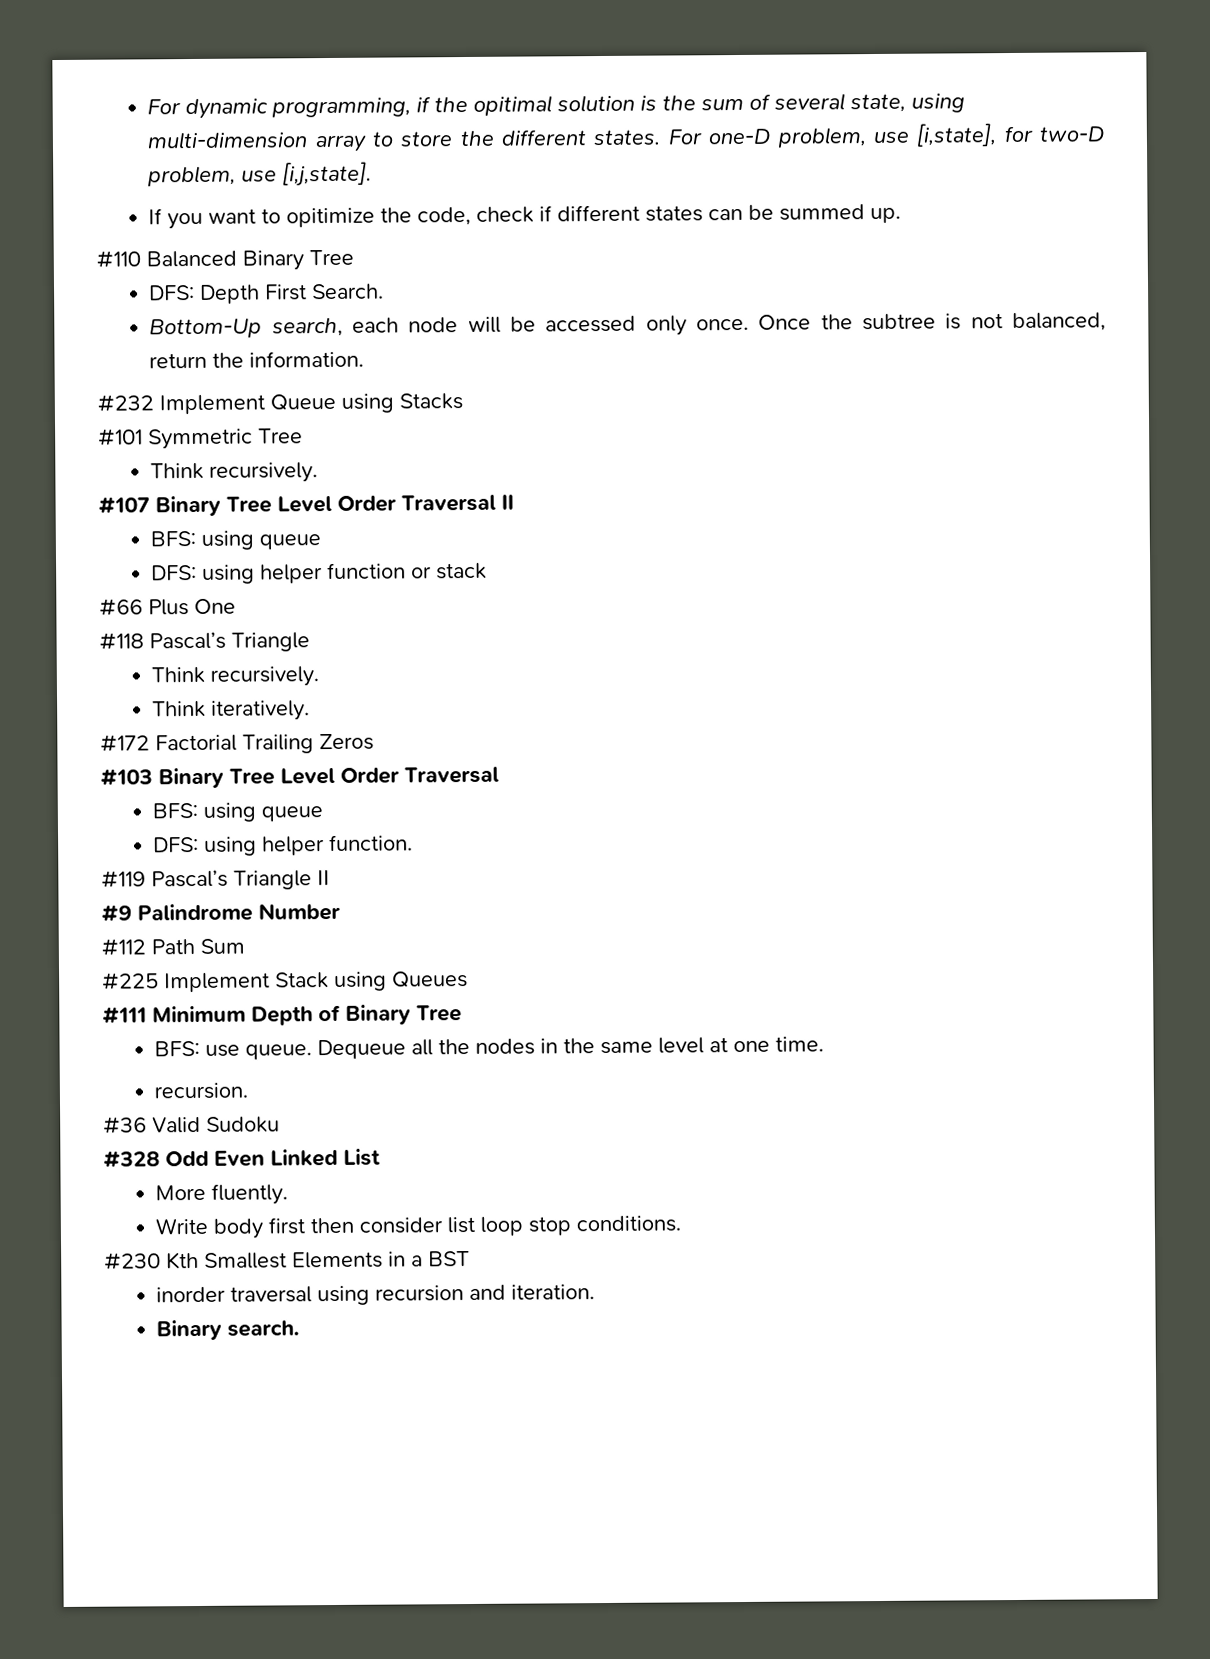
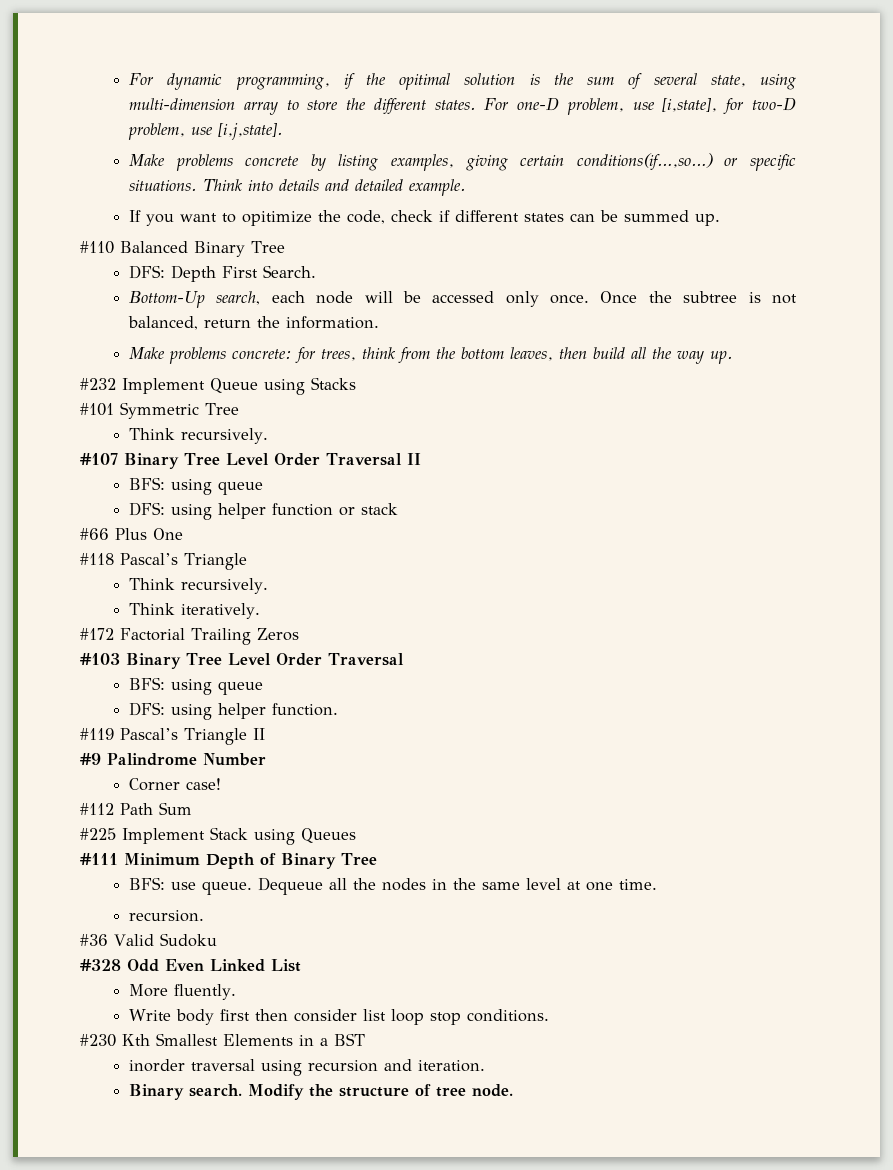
(373, 174) none -> [129,153,796,171] [129,179,467,196] // Make problems concrete by listing examples, giving certain conditions(if…,so…) or specific situations. Think into details and detailed example.
(365, 359) none -> [129,347,734,364] // Make problems concrete: for trees, think from the bottom leaves, then build all the way up.
(341, 911) none -> [129,778,222,791] // Corner case!
(301, 1328) none -> [248,1084,514,1100] Modify the structure of tree node.

